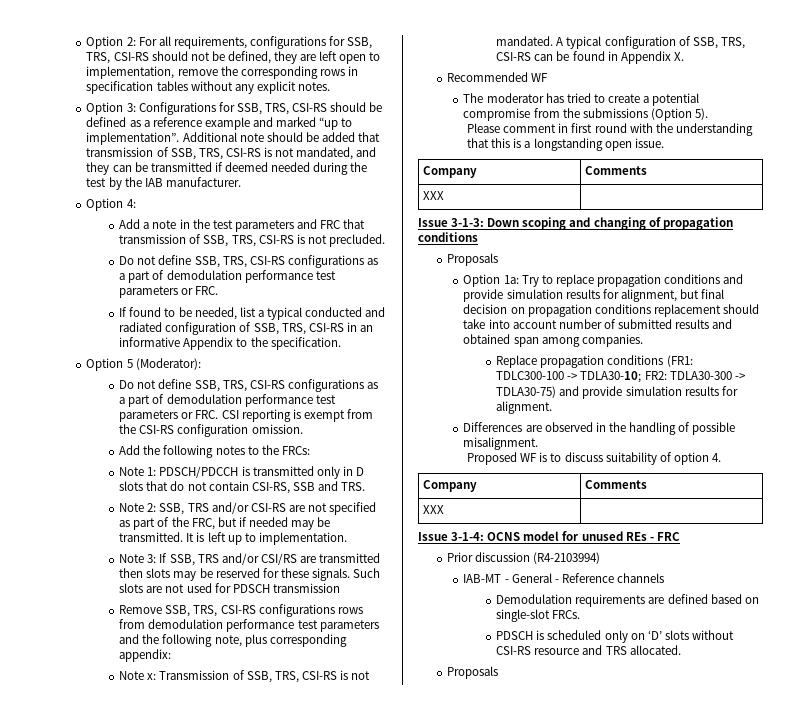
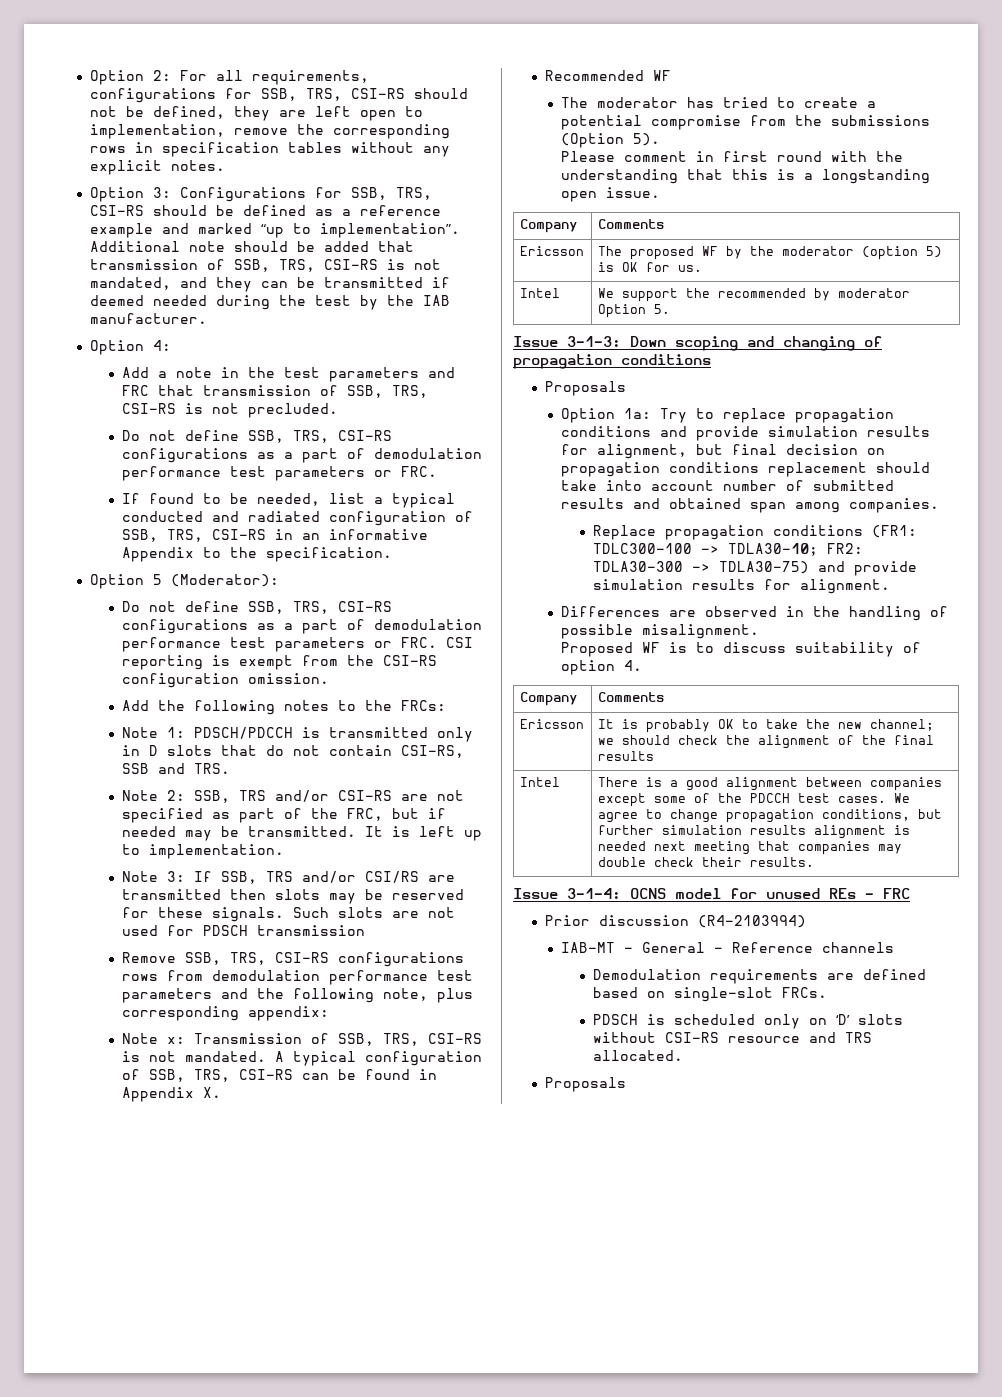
[423,191,445,200] XXX | -> [519,246,584,256] [597,246,942,260] [597,262,702,272] [519,288,560,298] [597,288,910,302] [597,304,670,318] Ericsson | The proposed WF by the moderator (option 5) is OK for us. // Intel | We support the recommended by moderator Option 5.
[423,505,445,514] XXX | -> [519,719,584,729] [597,719,934,733] [597,735,934,749] [597,751,654,761] [519,777,560,787] [597,777,942,791] [597,793,910,807] [597,809,942,823] [597,825,910,839] [597,841,902,855] [597,857,814,867] Ericsson | It is probably OK to take the new channel; we should check the alignment of the final results // Intel | There is a good alignment between companies except some of the PDCCH test cases. We agree to change propagation conditions, but further simulation results alignment is needed next meeting that companies may double check their results.

